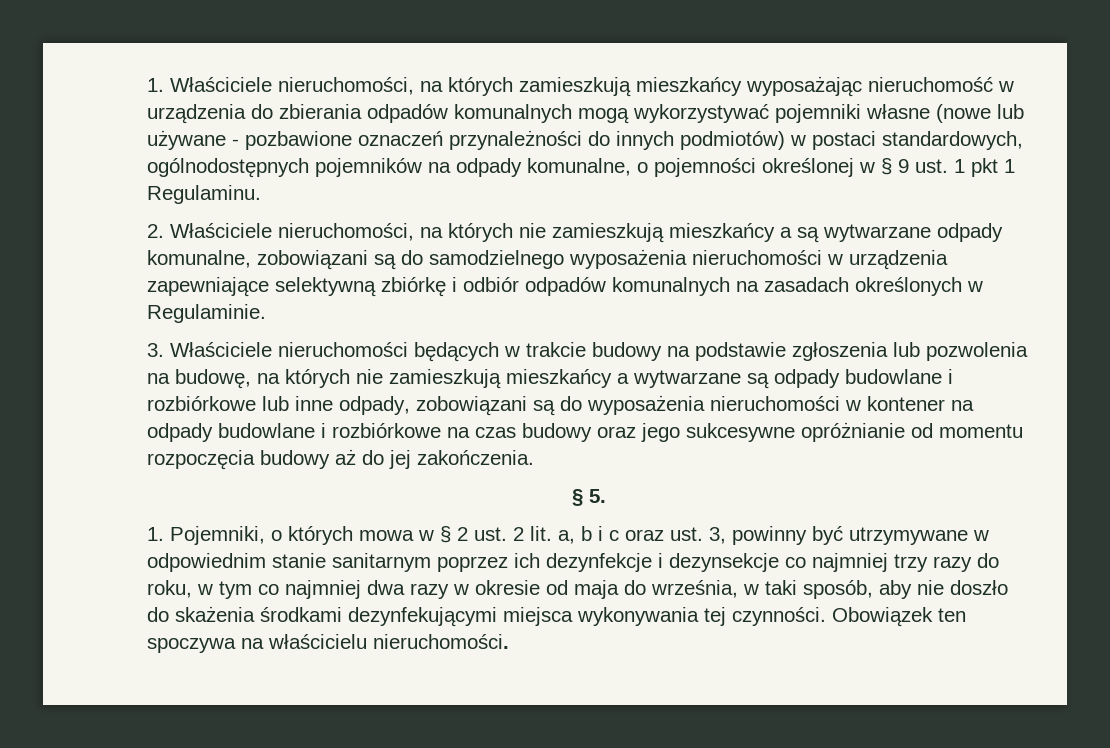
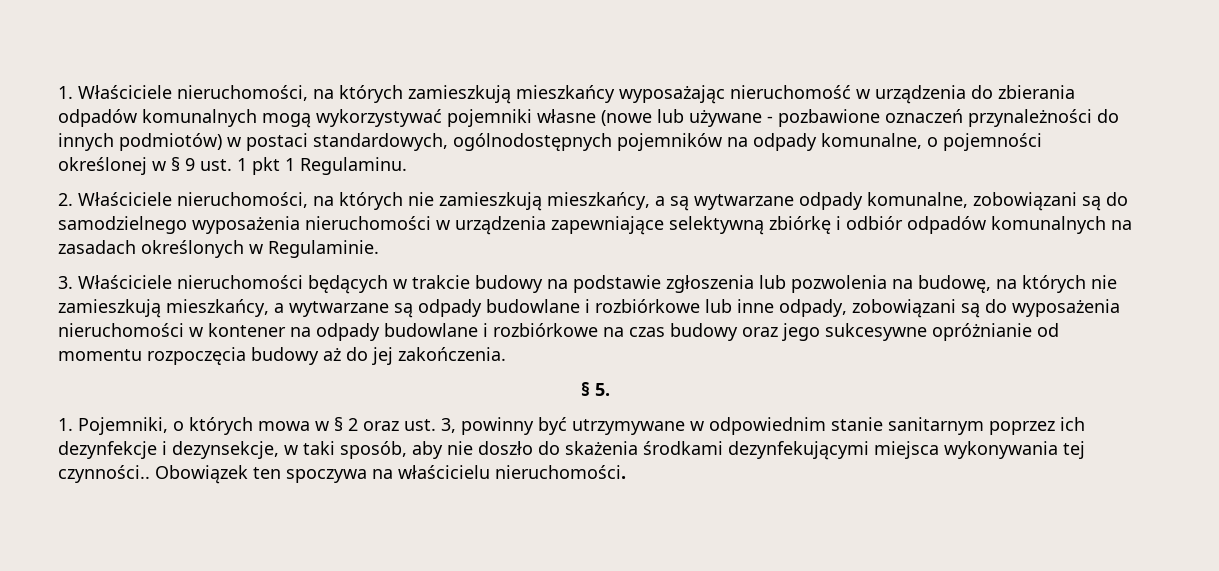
[669,223,775,242] mieszkańcy -> [547,192,650,210] mieszkańcy,
[506,369,612,388] mieszkańcy -> [166,299,269,317] mieszkańcy,
[474,526,619,544] ust. 2 lit. a, b i c -> (358, 424) none
[669,553,999,572] [147,580,738,599] dezynsekcje co najmniej trzy razy do roku, w tym co najmniej dwa razy w okresie od maja do września, -> [172,441,279,459] dezynsekcje,
[732,607,826,626] czynności. -> [58,465,150,483] czynności..

